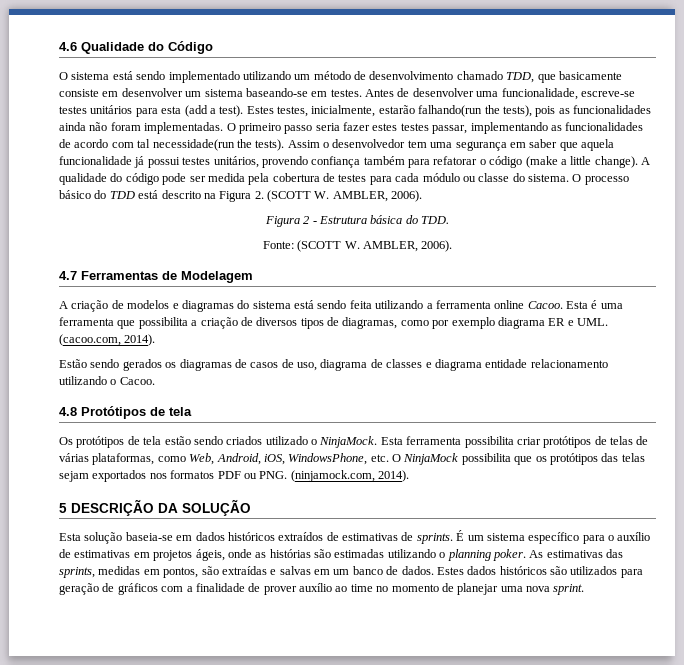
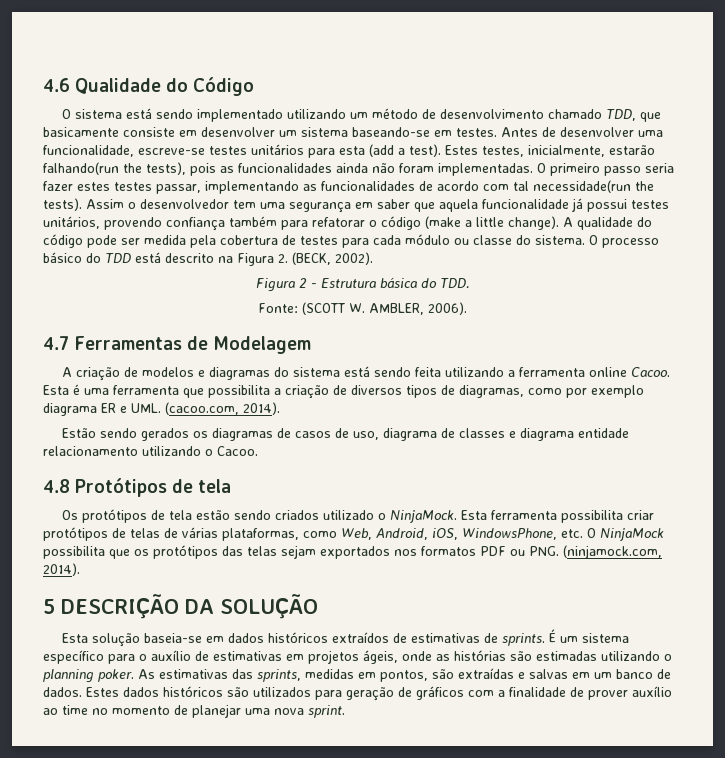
[267,190,423,202] (SCOTT W. AMBLER, 2006). -> [292,252,373,265] (BECK, 2002).

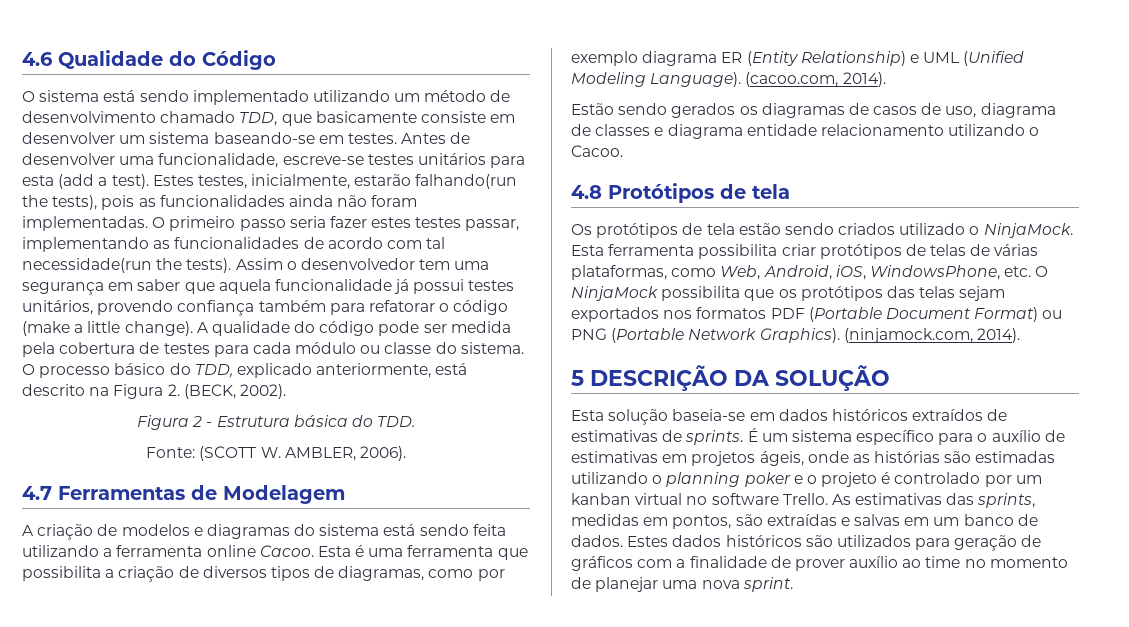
[105,253,131,263] TDD -> [194,363,432,378] TDD, explicado anteriormente,
[120,403,161,413] e UML. -> [746,51,1025,66] [571,72,742,87] (Entity Relationship) e UML (Unified Modeling Language).
[510,546,559,556] ou PNG. -> [808,307,1063,322] [571,328,840,343] (Portable Document Format) ou PNG (Portable Network Graphics).
[98,669,134,682] poker. -> [744,472,1042,487] [571,493,828,505] poker e o projeto é controlado por um kanban virtual no software Trello.

